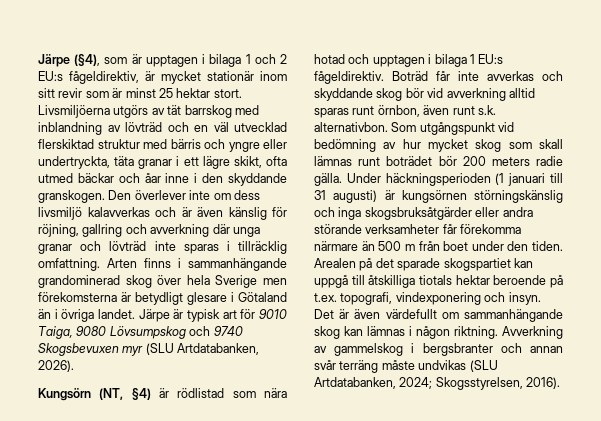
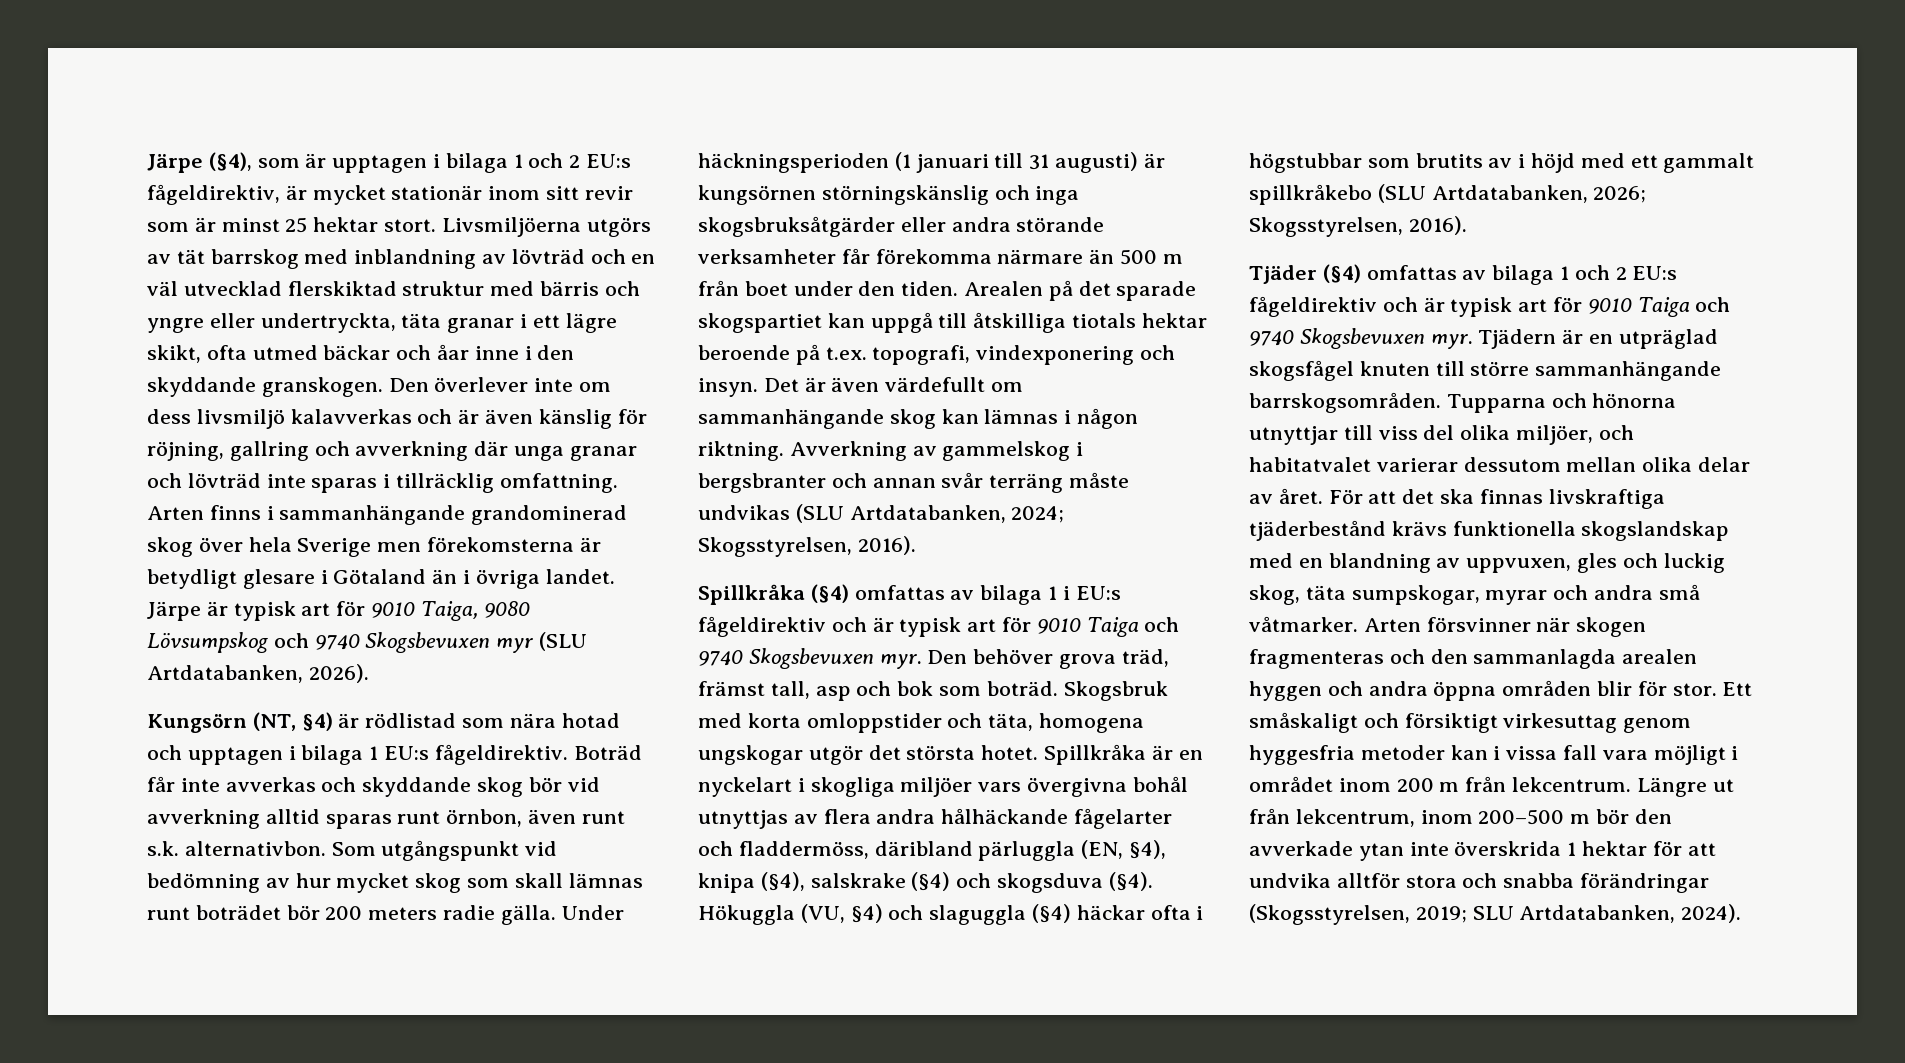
(561, 383) none -> [698,584,1121,605] [698,616,1180,637] [698,648,1169,669] [698,681,1168,701] [698,713,1145,733] [698,744,1203,765] [698,776,1188,797] [698,808,1173,829] [698,840,1167,861] [698,872,1153,893] [698,904,1204,925] [1249,153,1755,173] [1249,184,1647,205] [1249,216,1467,237] [1249,264,1678,285] [1249,296,1731,317] [1249,328,1718,349] [1249,360,1722,381] [1249,392,1677,413] [1249,425,1634,445] [1249,457,1751,472] [1249,488,1665,509] [1249,520,1730,541] [1249,553,1725,573] [1249,584,1700,605] [1249,616,1647,637] [1249,649,1698,669] [1249,680,1753,701] [1249,712,1692,733] [1249,745,1739,765] [1249,776,1734,797] [1249,808,1672,827] [1249,841,1716,861] [1249,873,1710,893] [1249,904,1742,925] // Spillkråka (§4) omfattas av bilaga 1 i EU:s fågeldirektiv och är typisk art för 9010 Taiga och 9740 Skogsbevuxen myr. Den behöver grova träd, främst tall, asp och bok som boträd. Skogsbruk med korta omloppstider och täta, homogena ungskogar utgör det största hotet. Spillkråka är en nyckelart i skogliga miljöer vars övergivna bohål utnyttjas av flera andra hålhäckande fågelarter och fladdermöss, däribland pärluggla (EN, §4), knipa (§4), salskrake (§4) och skogsduva (§4). Hökuggla (VU, §4) och slaguggla (§4) häckar ofta i högstubbar som brutits av i höjd med ett gammalt spillkråkebo (SLU Artdatabanken, 2026; Skogsstyrelsen, 2016). // Tjäder (§4) omfattas av bilaga 1 och 2 EU:s fågeldirektiv och är typisk art för 9010 Taiga och 9740 Skogsbevuxen myr. Tjädern är en utpräglad skogsfågel knuten till större sammanhängande barrskogsområden. Tupparna och hönorna utnyttjar till viss del olika miljöer, och habitatvalet varierar dessutom mellan olika delar av året. För att det ska finnas livskraftiga tjäderbestånd krävs funktionella skogslandskap med en blandning av uppvuxen, gles och luckig skog, täta sumpskogar, myrar och andra små våtmarker. Arten försvinner när skogen fragmenteras och den sammanlagda arealen hyggen och andra öppna områden blir för stor. Ett småskaligt och försiktigt virkesuttag genom hyggesfria metoder kan i vissa fall vara möjligt i området inom 200 m från lekcentrum. Längre ut från lekcentrum, inom 200–500 m bör den avverkade ytan inte överskrida 1 hektar för att undvika alltför stora och snabba förändringar (Skogsstyrelsen, 2019; SLU Artdatabanken, 2024).

